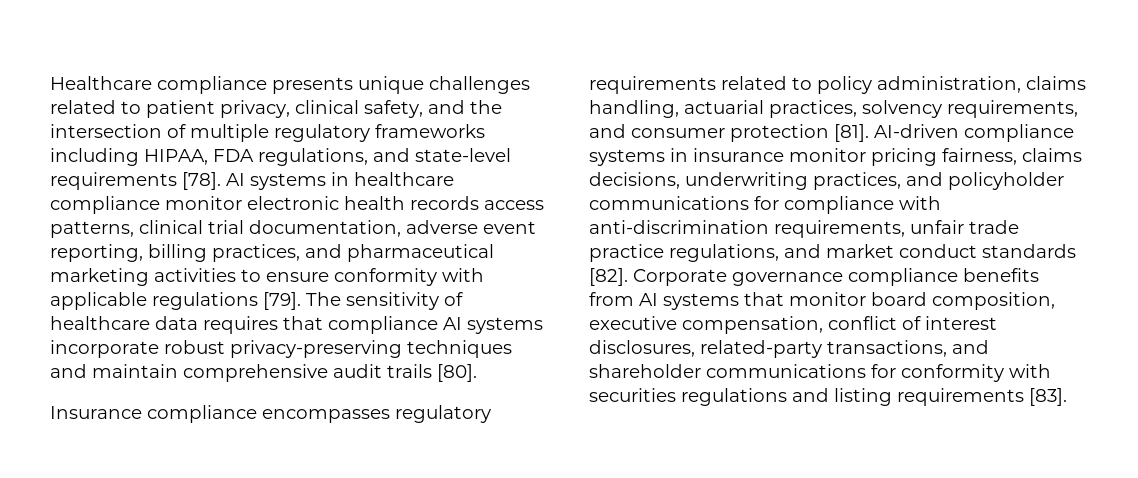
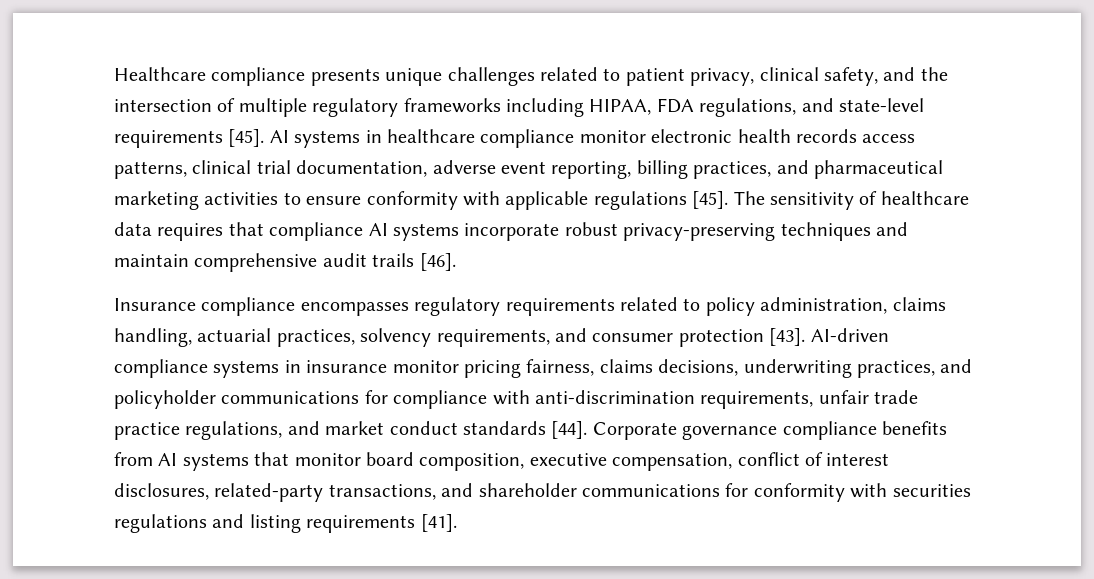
[182,172,221,190] [78]. -> [228,129,265,147] [45].
[263,292,301,310] [79]. -> [692,191,729,209] [45].
[437,364,477,382] [80]. -> [419,253,456,271] [46].
[834,124,869,142] [81]. -> [769,328,806,346] [43].
[589,268,628,286] [82]. -> [551,421,588,439] [44].
[1029,388,1067,406] [83]. -> [420,514,457,532] [41].

